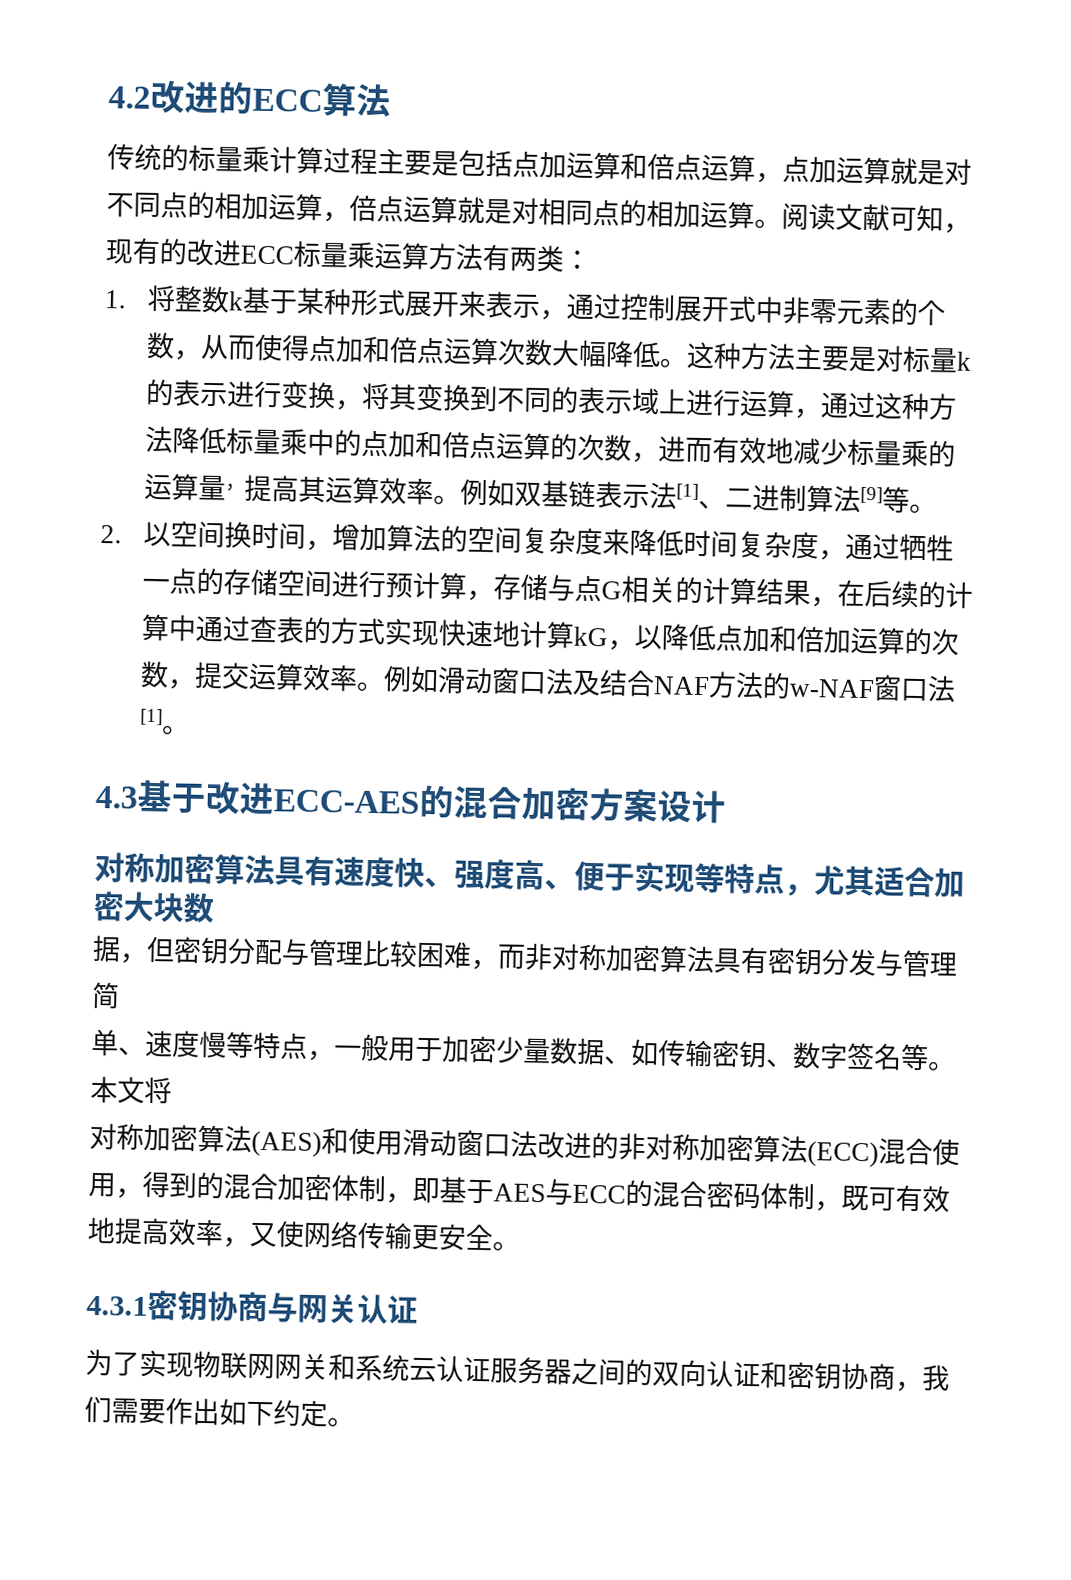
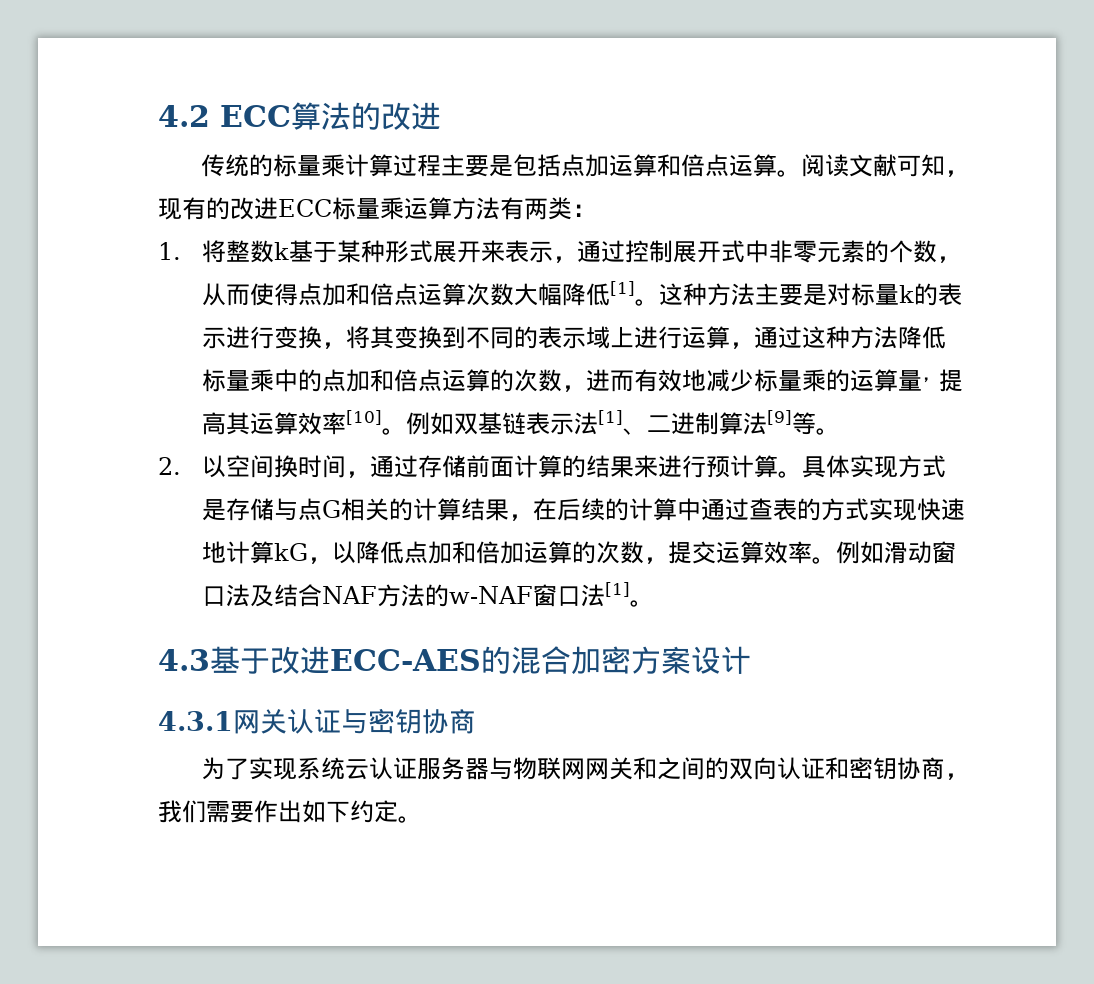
[150,79,253,115] 改进的 -> (210, 116) none
(391, 100) none -> [351,102,441,130] 的改进
[755,156,972,186] [106,191,755,229] ，点加运算就是对不同点的相加运算，倍点运算就是对相同点的相加运算 -> (777, 165) none
(661, 354) none -> [609,281,635,296] [1]
(434, 492) none -> [345,410,382,425] [10]
[331,523,954,562] [141,567,494,602] 增加算法的空间复杂度来降低时间复杂度，通过牺牲一点的存储空间进行预计算， -> [369,455,946,478] [201,499,226,521] 通过存储前面计算的结果来进行预计算。具体实现方式是
[94,851,965,898] [93,890,215,924] [92,934,958,978] [91,981,120,1010] [91,1028,956,1071] [90,1075,172,1104] [89,1122,960,1168] [88,1170,950,1213] [87,1216,520,1251] [86,1289,418,1325] 对称加密算法具有速度快、强度高、便于实现等特点，尤其适合加密大块数 // 据，但密钥分配与管理比较困难，而非对称加密算法具有密钥分发与管理简 // 单、速度慢等特点，一般用于加密少量数据、如传输密钥、数字签名等。本文将 // 对称加密算法(AES)和使用滑动窗口法改进的非对称加密算法(ECC)混合使用，得到的混合加密体制，即基于AES与ECC的混合密码体制，既可有效地提高效率，又使网络传输更安全。 // 4.3.1密钥协商与网关认证 -> [158,708,476,734] 4.3.1网关认证与密钥协商
[193,1350,356,1381] 物联网网关和 -> (297, 769) none
(572, 1372) none -> [488,757,657,780] 与物联网网关和

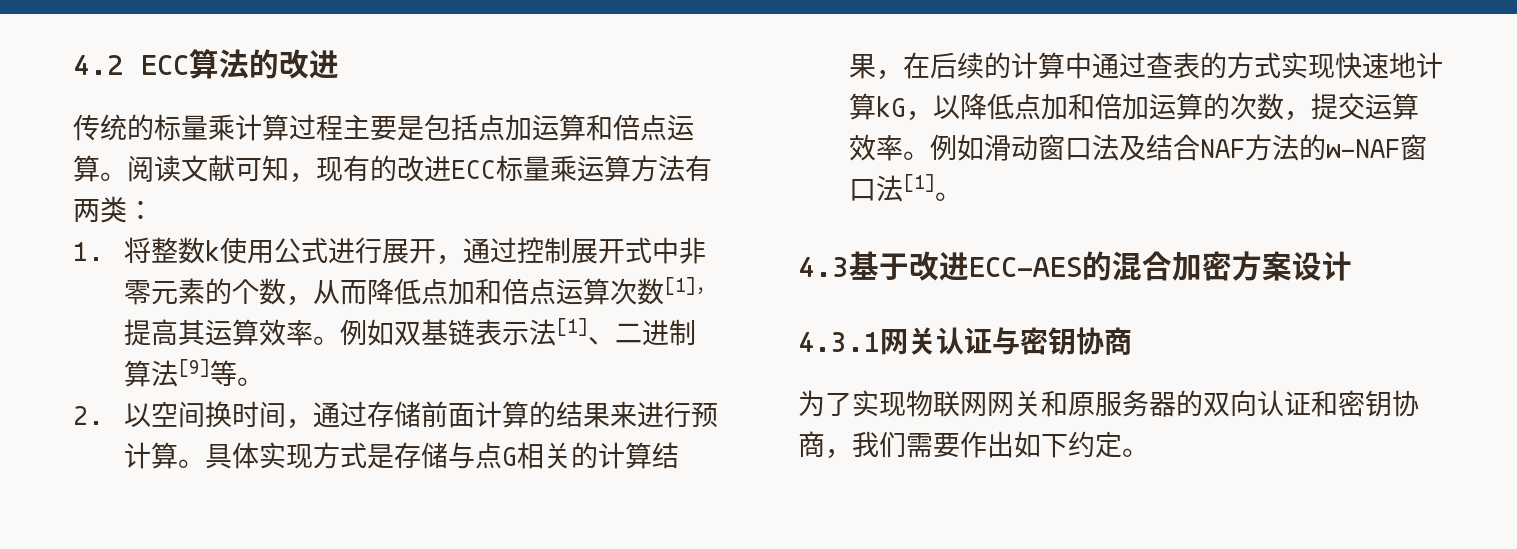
[288,240,553,263] 基于某种形式展开来表示 -> [220,237,437,264] 使用公式进行展开
[249,283,298,306] 使得 -> [367,278,422,305] 降低
[513,281,635,306] [634,283,962,306] [201,326,946,349] [201,369,922,392] 大幅降低[1]。这种方法主要是对标量k的表示进行变换，将其变换到不同的表示域上进行运算，通过这种方法降低标量乘中的点加和倍点运算的次数，进而有效地减少标量乘的运算量 -> [664,277,697,295] [1]
[345,410,382,425] [10] -> (314, 333) none
[296,757,513,780] 系统云认证服务器与 -> (906, 404) none
[656,757,705,780] 之间 -> [1068,390,1176,417] 原服务器

